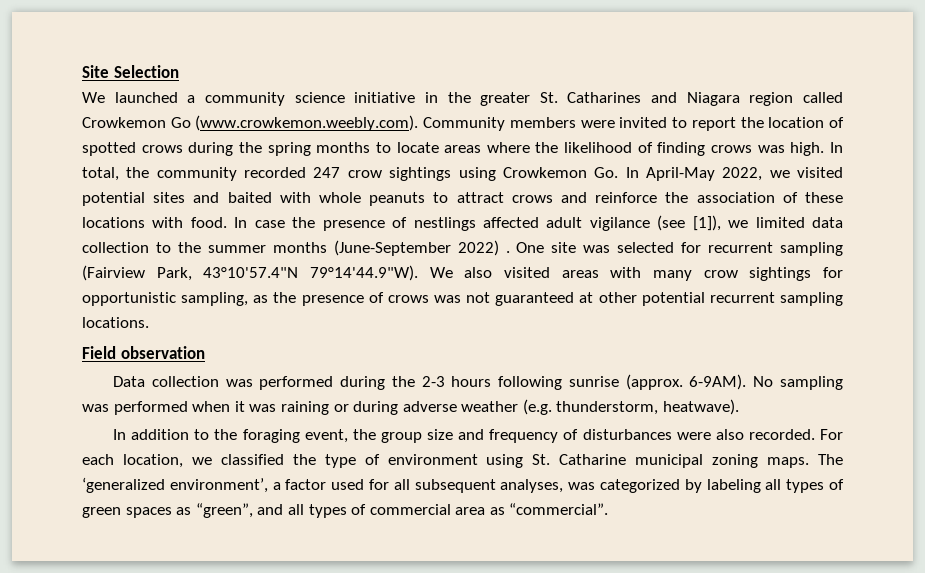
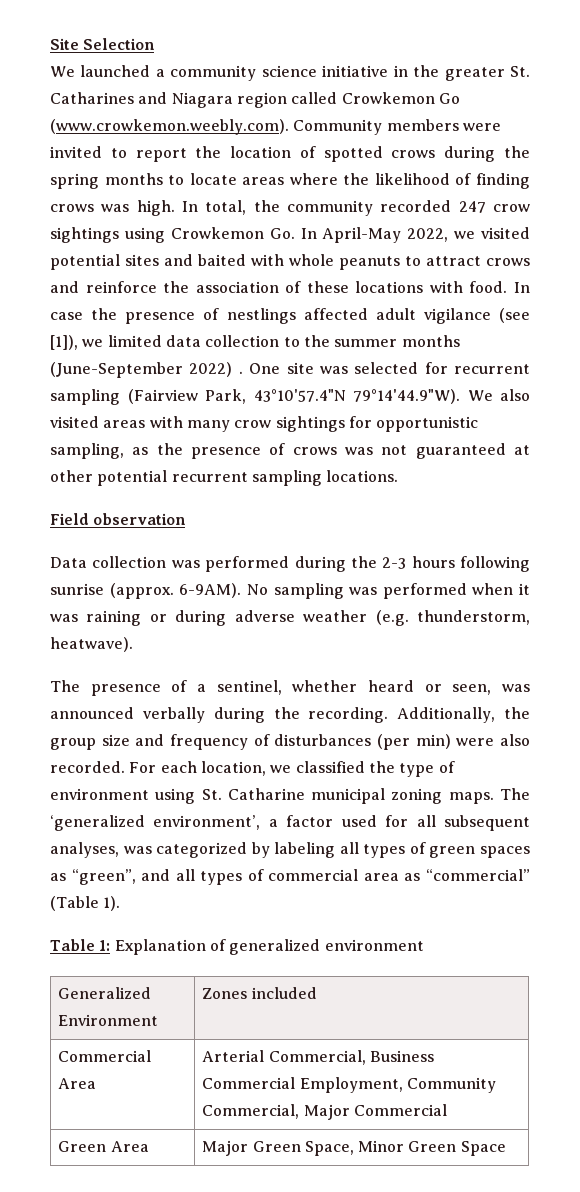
[113,429,348,443] In addition to the foraging event, -> [50,680,530,696] [50,707,496,723] The presence of a sentinel, whether heard or seen, was announced verbally during the recording. Additionally,
(672, 434) none -> [377,734,451,750] (per min)
[509,503,609,515] “commercial”. -> [425,869,530,881] [50,896,121,911] [50,939,424,955] [58,987,152,999] [58,1014,159,1026] [202,987,317,999] [58,1050,152,1062] [58,1078,97,1089] [202,1050,434,1065] [202,1077,496,1093] [202,1104,447,1120] [58,1141,149,1152] [202,1140,506,1156] “commercial” (Table 1). // Table 1: Explanation of generalized environment // Generalized Environment | Zones included // Commercial Area | Arterial Commercial, Business Commercial Employment, Community Commercial, Major Commercial // Green Area | Major Green Space, Minor Green Space

